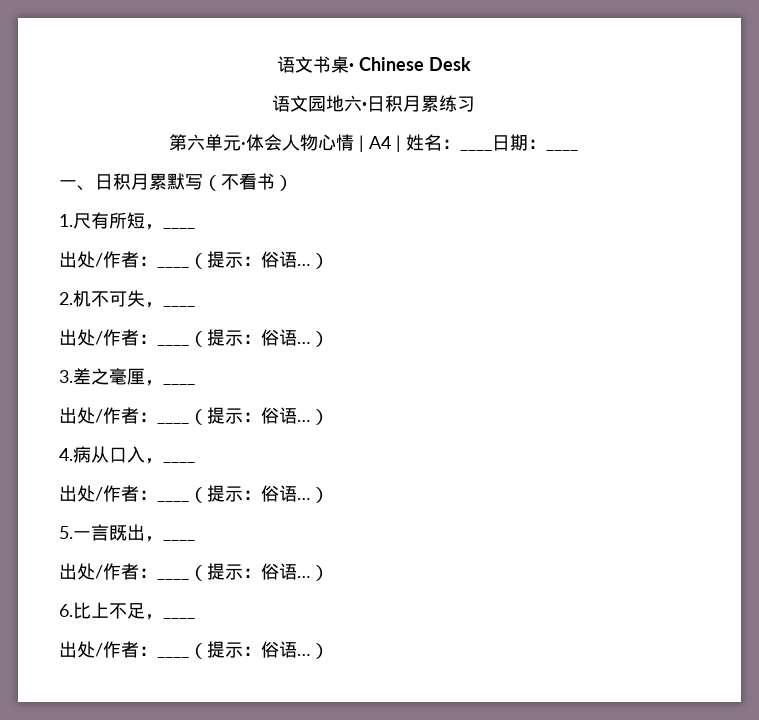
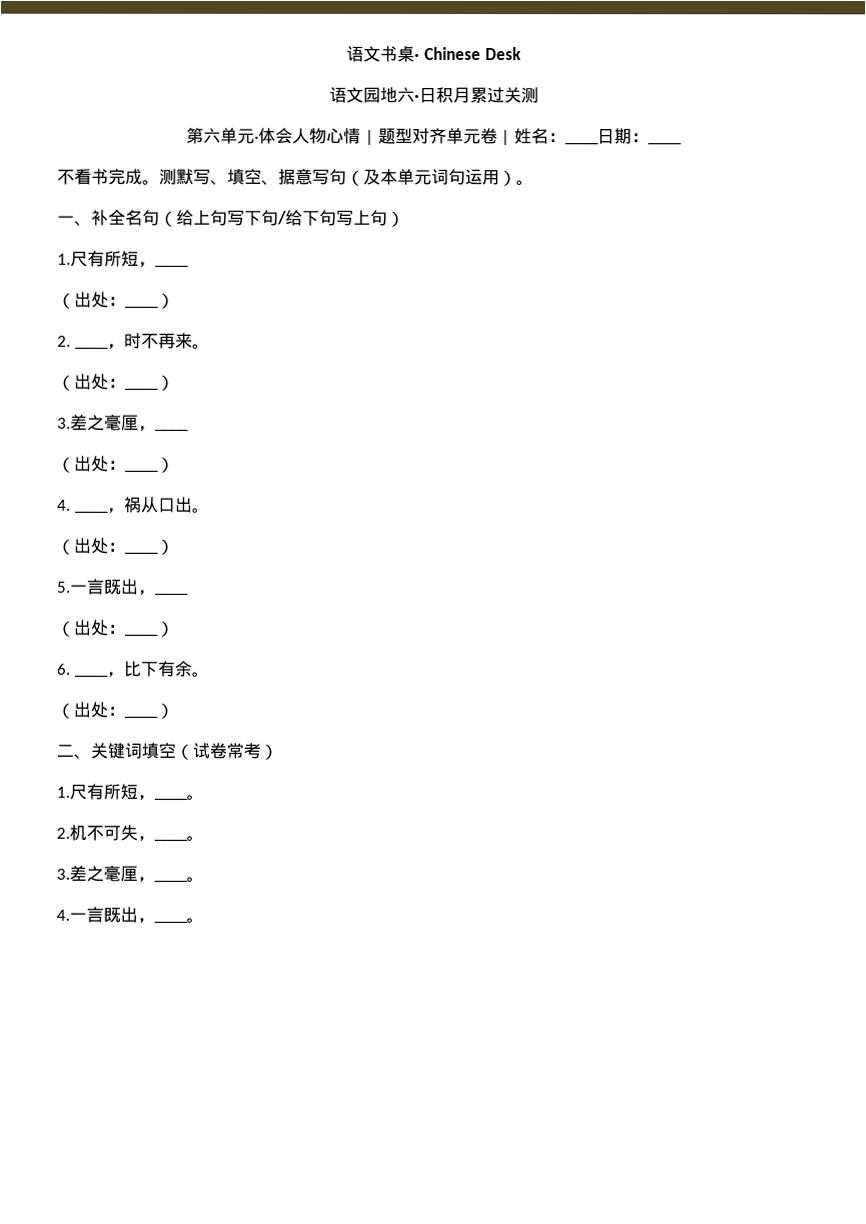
[439,95,475,112] 练习 -> [486,87,539,104] 过关测
[369,136,391,149] A4 -> [377,127,498,145] 题型对齐单元卷
[59,173,275,191] 一、日积月累默写（不看书 -> [57,168,534,187] [57,209,388,227] 不看书完成。测默写、填空、据意写句（及本单元词句运用）。 // 一、补全名句（给上句写下句/给下句写上句
[59,251,157,268] [157,251,329,269] [59,290,195,308] [59,329,157,346] [157,329,311,347] 出处/作者：____（提示：俗语…） // 2.机不可失，____ // 出处/作者：____（提示：俗语… -> [57,291,175,309] [57,332,210,350] [57,373,159,391] （出处：____） // 2. ____，时不再来。 // （出处：____
[59,407,157,424] [157,407,329,425] [59,446,195,464] [59,485,157,502] [157,485,311,503] 出处/作者：____（提示：俗语…） // 4.病从口入，____ // 出处/作者：____（提示：俗语… -> [57,455,175,473] [57,496,210,514] [57,537,159,555] （出处：____） // 4. ____，祸从口出。 // （出处：____
[59,563,157,580] [157,563,329,581] [59,602,195,620] [59,641,157,658] [157,641,329,659] 出处/作者：____（提示：俗语…） // 6.比上不足，____ // 出处/作者：____（提示：俗语…） -> [56,619,174,637] [56,660,209,678] [56,701,174,719] [56,742,278,760] [56,783,204,801] [56,824,204,842] [56,864,204,883] [56,906,204,924] （出处：____） // 6. ____，比下有余。 // （出处：____） // 二、关键词填空（试卷常考） // 1.尺有所短，____。 // 2.机不可失，____。 // 3.差之毫厘，____。 // 4.一言既出，____。

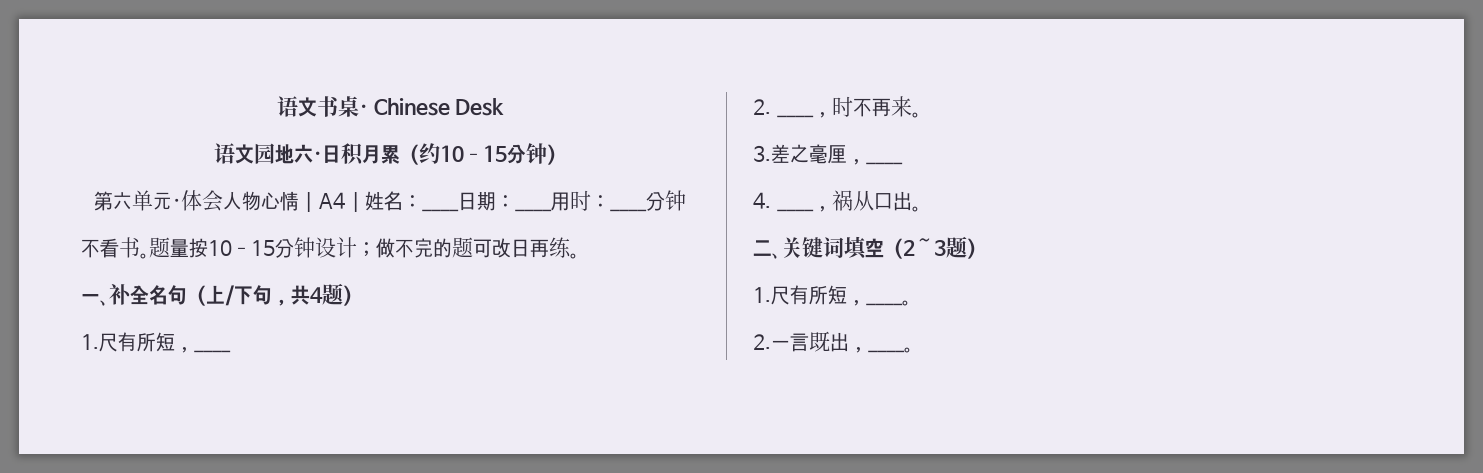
[486,87,539,104] 过关测 -> [400,143,566,165] （约10–15分钟）
[377,127,498,145] 题型对齐单元卷 -> [319,192,345,209] A4
[57,168,534,187] [57,209,405,227] [57,250,189,268] [57,291,175,309] // 不看书完成。测默写、填空、据意写句（及本单元词句运用）。 // 一、补全名句（给上句写下句/给下句写上句） // 1.尺有所短，____ // （出处：____） -> [551,190,611,211] [610,190,687,212] [81,237,579,259] [81,283,362,306] [81,332,231,353] 用时：____分钟 // 不看书。题量按10–15分钟设计；做不完的题可改日再练。 // 一、补全名句（上/下句，共4题） // 1.尺有所短，____
[57,373,175,391] [57,413,189,432] [57,455,175,473] // （出处：____） // 3.差之毫厘，____ // （出处：____） -> [753,144,903,165] // 3.差之毫厘，____
[57,537,175,555] [57,578,189,596] [56,619,174,637] [56,660,209,678] [56,701,174,719] // （出处：____） // 5.一言既出，____ // （出处：____） // 6. ____，比下有余。 // （出处：____） -> (921, 209) none
[192,742,261,759] 试卷常考 -> [903,236,967,258] 2～3题
[69,824,204,842] [56,864,204,883] [56,909,70,921] 机不可失，____。 // 3.差之毫厘，____。 // 4. -> (771, 342) none

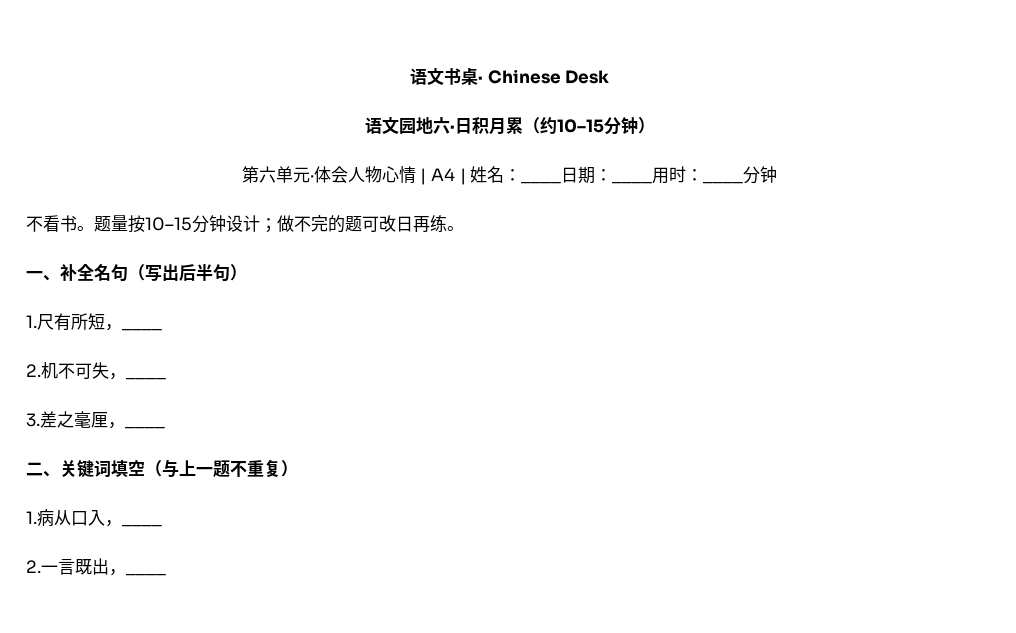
[206,283,343,306] 上/下句，共4题 -> [145,264,230,282] 写出后半句
[776,96,921,118] ____，时不再来。 -> [41,362,166,380] 机不可失，____
[753,190,921,212] // 4. ____，祸从口出。 -> (165, 427) none
[903,236,986,259] [753,285,911,306] 2～3题） // 1.尺有所短，____。 -> [162,459,298,477] [26,509,162,527] 与上一题不重复） // 1.病从口入，____
[904,347,913,353] 。 -> (166, 574) none

